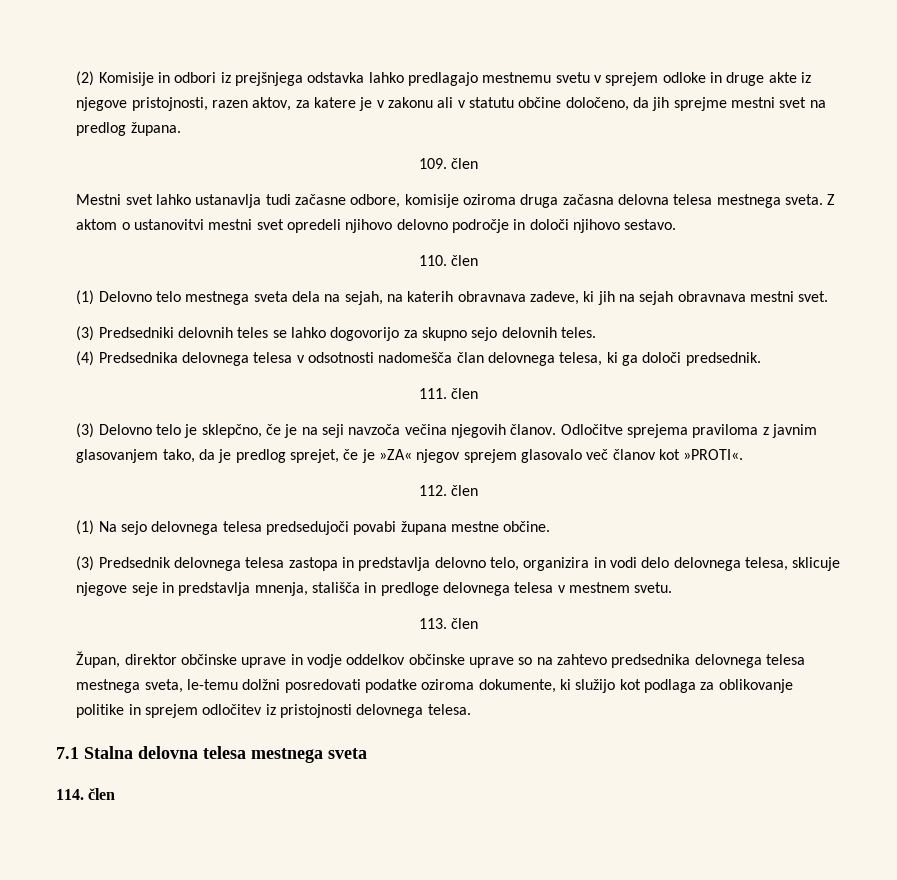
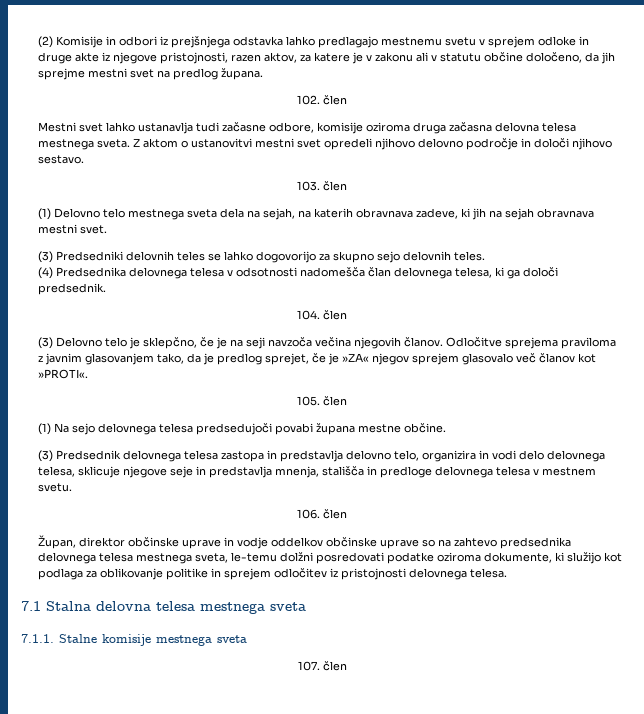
[418,158,447,169] 109. -> [297,95,320,105] 102.
[418,255,447,266] 110. -> [297,181,320,191] 103.
[418,388,447,399] 111. -> [297,310,320,320] 104.
[418,485,447,496] 112. -> [297,396,320,406] 105.
[418,618,447,629] 113. -> [297,509,320,519] 106.
[56,789,84,800] 114. -> [21,634,247,646] [297,661,320,671] 7.1.1. Stalne komisije mestnega sveta // 107.

